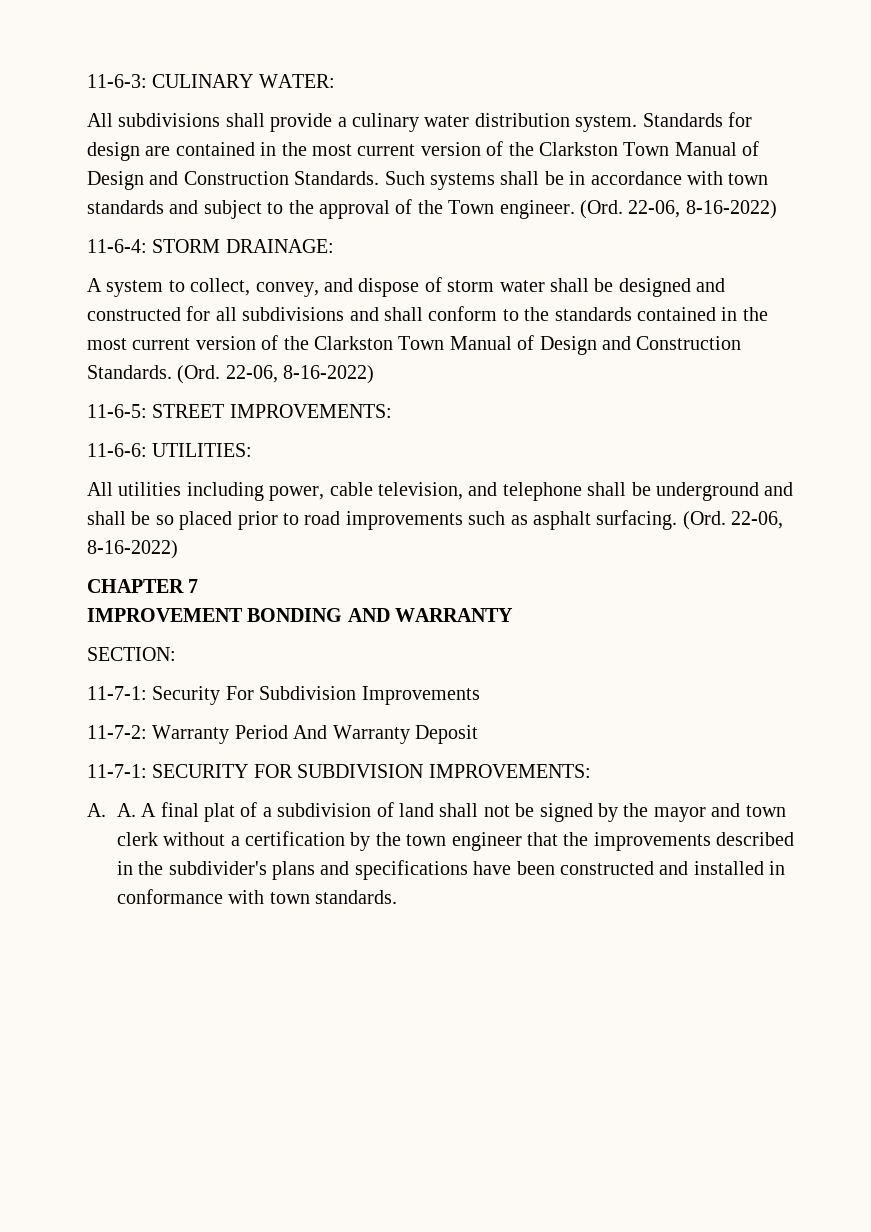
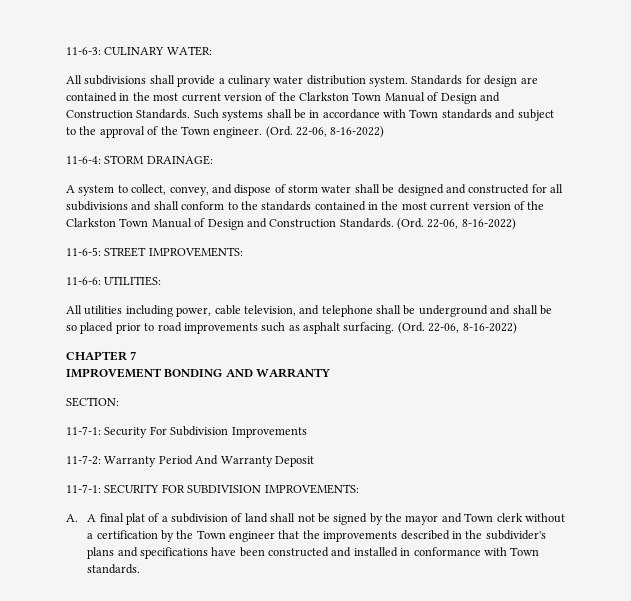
[728,173,769,185] town -> [409,109,439,118] Town
[116,803,136,817] A. -> (78, 518) none
[745,805,786,817] town -> [464,513,494,522] Town
[406,834,447,846] town -> [196,530,226,539] Town
[269,892,310,904] town -> [510,547,540,556] Town

